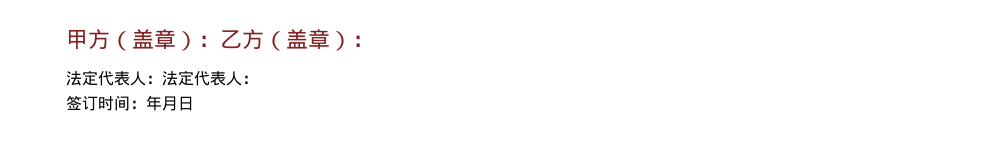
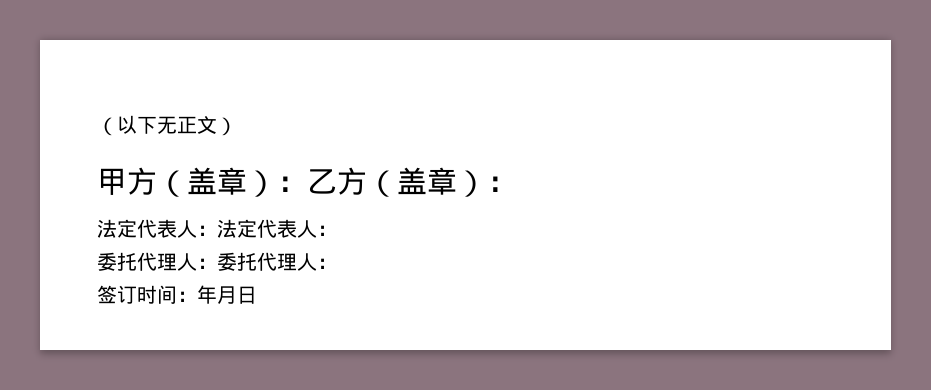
(66, 39) none -> [97,115,237,136] （以下无正文） //
(258, 79) none -> [97,252,337,271] // 委托代理人：委托代理人：

